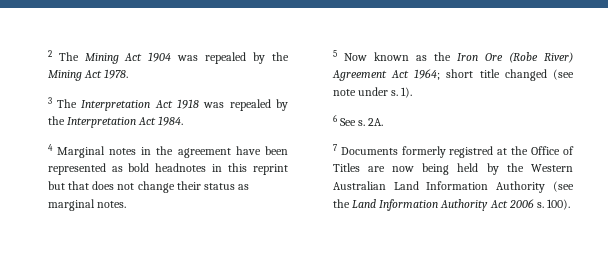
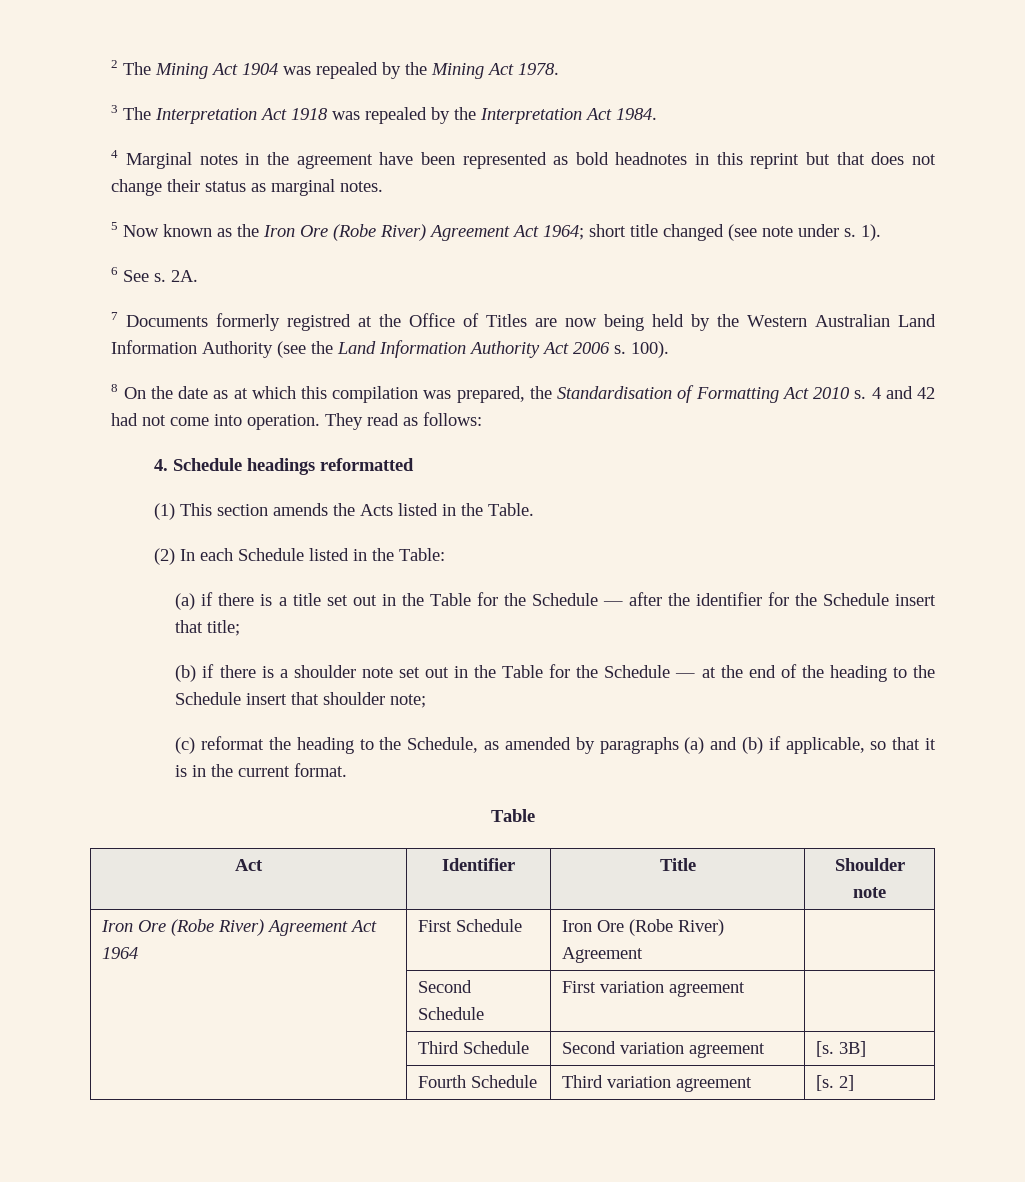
(571, 204) none -> [111,384,935,403] [111,412,483,430] [154,458,415,475] [154,503,535,520] [154,548,446,565] [175,592,936,610] [175,620,241,636] [175,664,935,682] [175,692,427,708] [175,736,937,754] [175,763,348,777] [490,809,535,822] [235,859,263,871] [442,858,515,871] [659,858,696,871] [834,858,905,871] [853,887,886,898] [101,919,378,936] [102,947,139,959] [418,919,523,932] [562,919,725,936] [562,947,644,963] [418,980,473,993] [418,1007,485,1020] [562,981,746,997] [418,1041,530,1054] [562,1041,766,1058] [816,1041,867,1057] [418,1075,538,1088] [562,1075,753,1092] [816,1075,855,1091] // 8 On the date as at which this compilation was prepared, the Standardisation of Formatting Act 2010 s. 4 and 42 had not come into operation. They read as follows: // 4. Schedule headings reformatted // (1) This section amends the Acts listed in the Table. // (2) In each Schedule listed in the Table: // (a) if there is a title set out in the Table for the Schedule — after the identifier for the Schedule insert that title; // (b) if there is a shoulder note set out in the Table for the Schedule — at the end of the heading to the Schedule insert that shoulder note; // (c) reformat the heading to the Schedule, as amended by paragraphs (a) and (b) if applicable, so that it is in the current format. // Table // Act | Identifier | Title | Shoulder note // Iron Ore (Robe River) Agreement Act 1964 | First Schedule | Iron Ore (Robe River) Agreement | // | Second Schedule | First variation agreement | // | Third Schedule | Second variation agreement | [s. 3B] // | Fourth Schedule | Third variation agreement | [s. 2]

